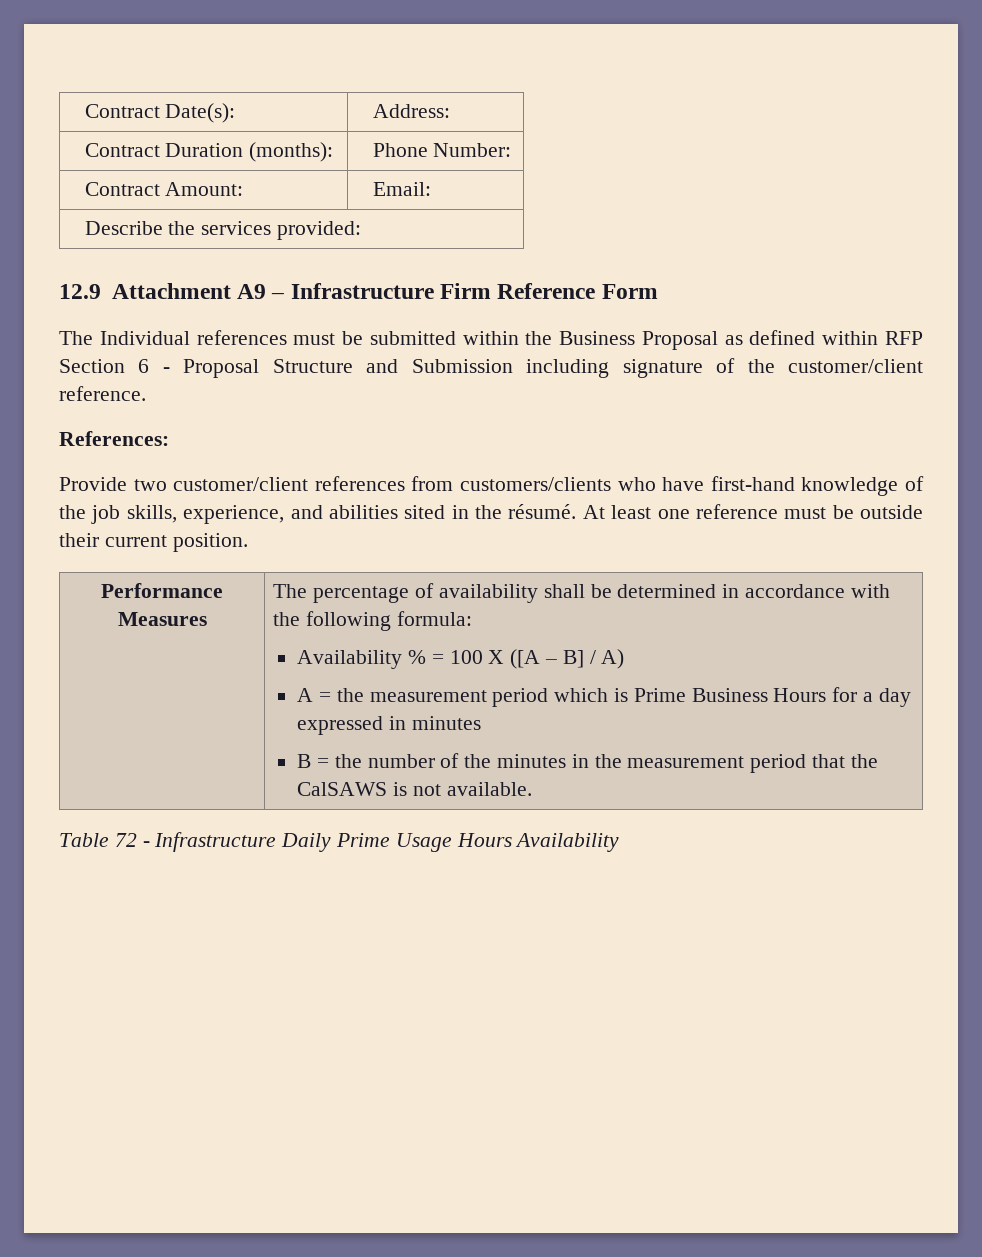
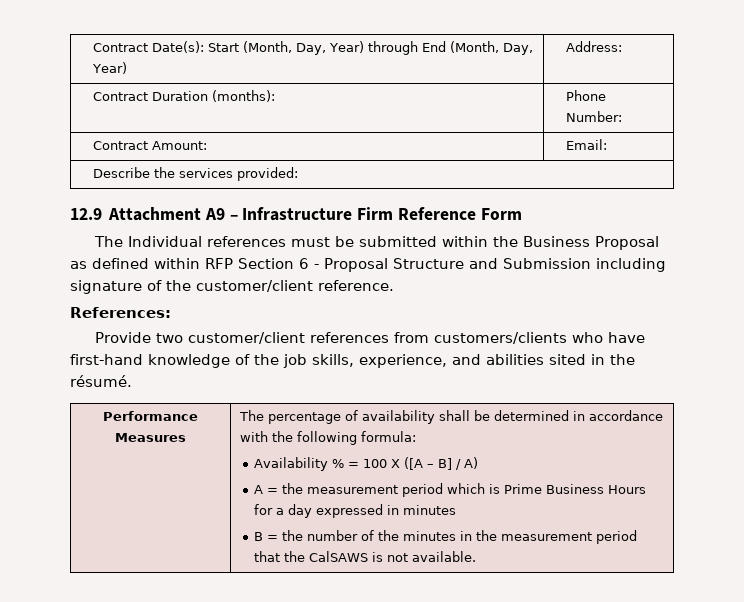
(236, 113) none -> [207,41,533,55] [91,62,127,74] Start (Month, Day, Year) through End (Month, Day, Year)
[582,504,923,519] [59,533,248,552] At least one reference must be outside their current position. -> (132, 381) none
[59,832,620,852] // Table 72 - Infrastructure Daily Prime Usage Hours Availability -> (477, 556) none

